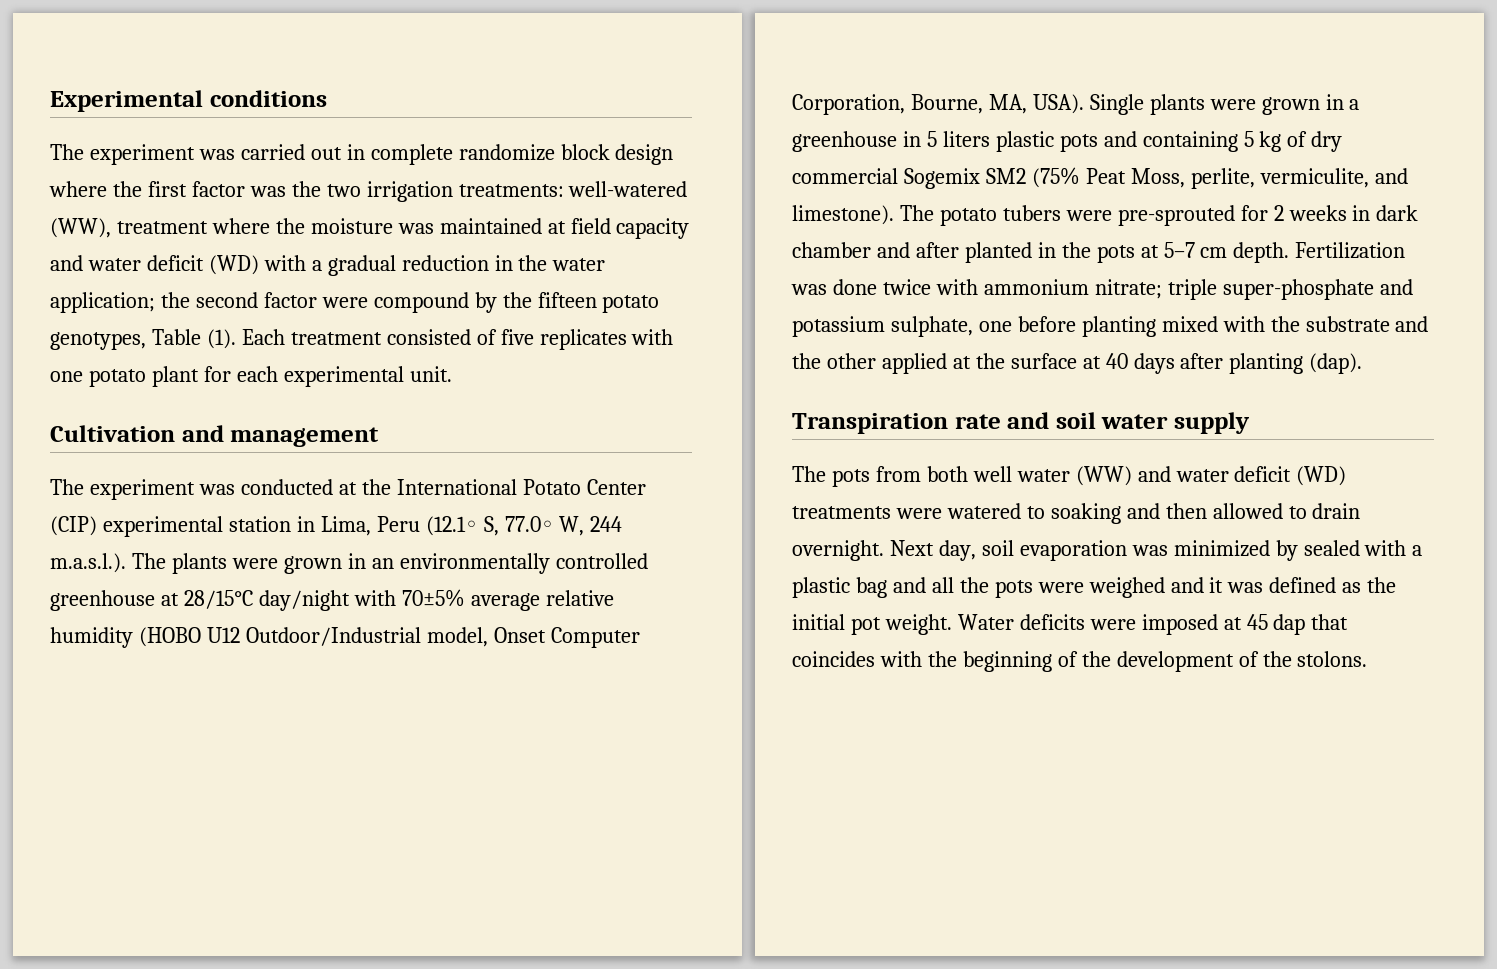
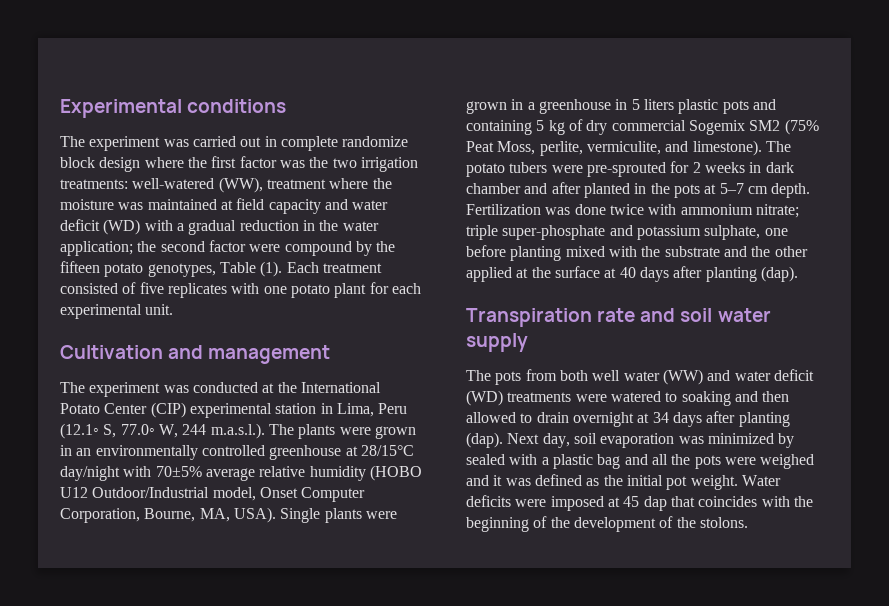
[792,540,884,561] overnight. -> [572,411,790,427] [466,432,503,448] overnight at 34 days after planting (dap).

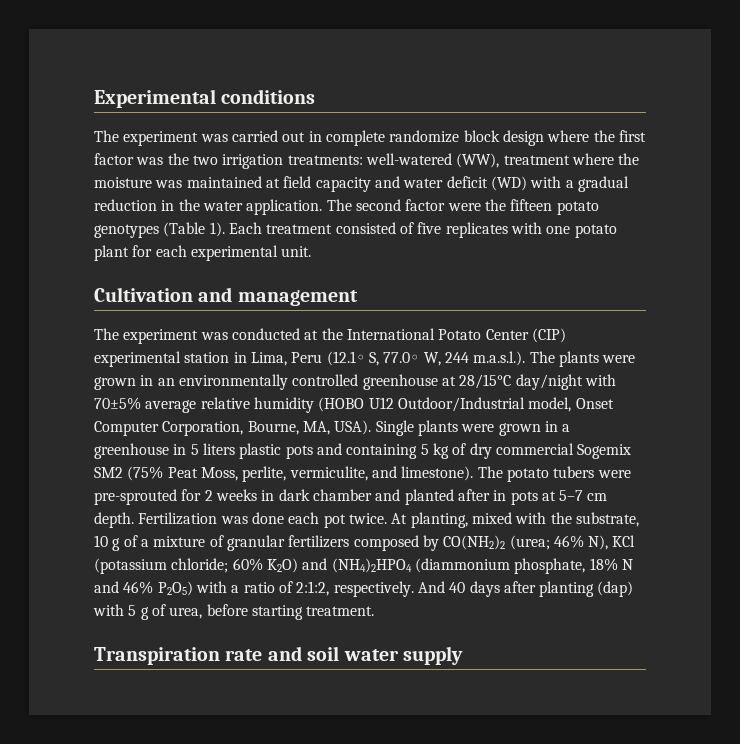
[60,241,157,256] application; the -> [246,199,352,215] application. The
[284,241,372,256] compound by -> (481, 207) none
[147,261,283,277] genotypes, Table (1). -> [94,222,225,238] genotypes (Table 1).
[551,182,670,198] after planted in the -> [404,489,507,505] planted after in
[609,204,799,218] [466,225,788,240] [466,245,808,261] [466,266,798,282] twice with ammonium nitrate; triple super-phosphate and potassium sulphate, one before planting mixed with the substrate and the other applied at the surface at 40 days after planting (dap). -> [288,512,639,528] [94,535,636,551] [94,558,633,574] [94,581,634,597] [93,604,375,620] each pot twice. At planting, mixed with the substrate, 10 g of a mixture of granular fertilizers composed by CO(NH2)2 (urea; 46% N), KCl (potassium chloride; 60% K2O) and (NH4)2HPO4 (diammonium phosphate, 18% N and 46% P2O5) with a ratio of 2:1:2, respectively. And 40 days after planting (dap) with 5 g of urea, before starting treatment.
[466,369,814,385] [466,390,790,406] [466,411,790,427] [466,432,795,448] [466,454,815,469] [466,474,781,490] [466,495,813,511] [466,516,748,532] // The pots from both well water (WW) and water deficit (WD) treatments were watered to soaking and then allowed to drain overnight at 34 days after planting (dap). Next day, soil evaporation was minimized by sealed with a plastic bag and all the pots were weighed and it was defined as the initial pot weight. Water deficits were imposed at 45 dap that coincides with the beginning of the development of the stolons. -> (463, 655) none

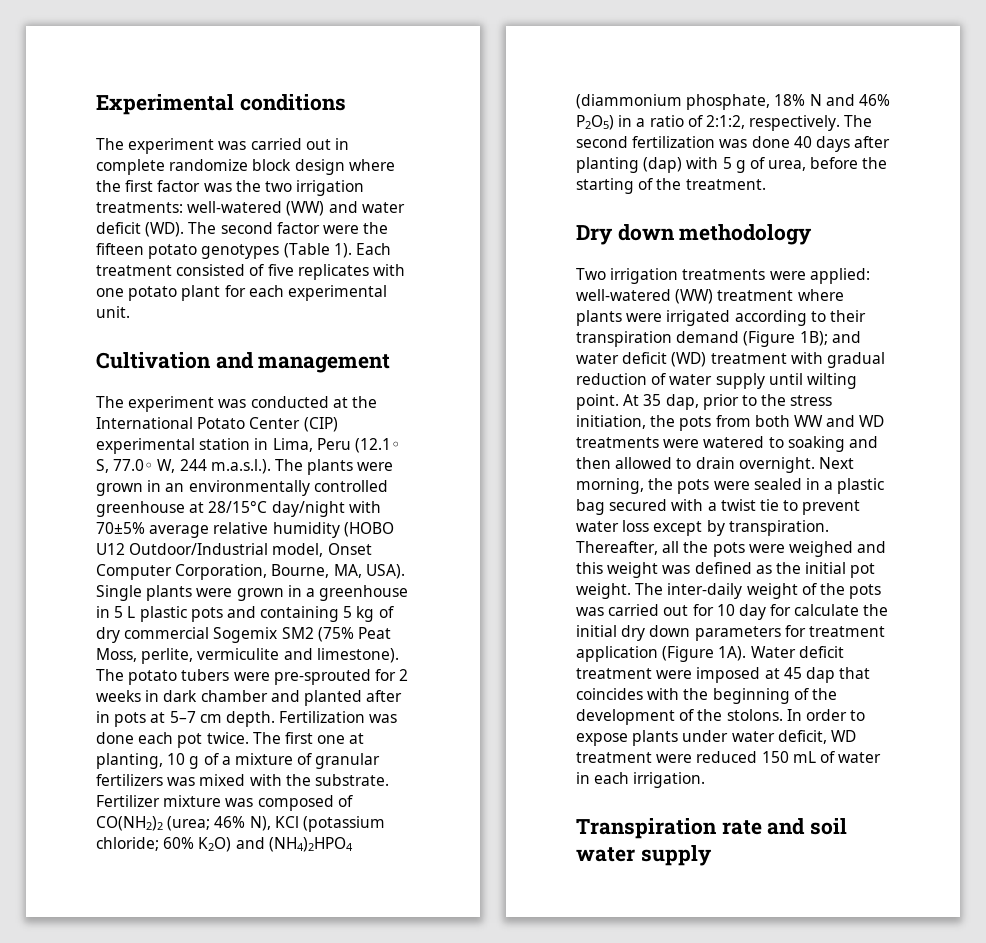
[456,153,640,168] [94,176,629,192] [94,199,323,215] (WW), treatment where the moisture was maintained at field capacity and water deficit (WD) with a gradual reduction in the water application. -> [286,201,405,216] [96,222,185,237] (WW) and water deficit (WD).
[202,443,235,455] liters -> [127,606,136,618] L
[289,466,368,481] vermiculite, -> [197,648,280,660] vermiculite
[391,512,639,528] At planting, mixed with the substrate, -> [252,732,365,744] [96,753,163,769] The first one at planting,
[353,535,439,551] composed by -> [167,774,389,786] [96,795,353,811] was mixed with the substrate. Fertilizer mixture was composed of
[195,581,227,593] with -> [618,115,633,127] in
[417,581,445,593] And -> [844,115,873,127] [576,136,790,148] The second fertilization was done
[251,605,375,620] starting treatment. -> [862,157,888,169] [576,178,766,194] [576,224,813,245] [576,268,870,284] [576,289,844,304] [576,310,866,326] [576,331,861,347] [576,352,885,368] [576,373,857,389] [576,394,833,410] [576,415,885,431] [576,436,878,452] [576,457,854,473] [576,478,885,494] [576,499,861,515] [576,520,829,536] [576,541,887,557] [576,562,876,578] [576,583,882,599] [576,604,889,620] [576,625,885,641] [576,646,844,662] [576,667,871,683] [576,688,837,704] [576,709,866,725] [576,730,856,746] [576,751,882,763] [576,772,706,788] the starting of the treatment. // Dry down methodology // Two irrigation treatments were applied: well-watered (WW) treatment where plants were irrigated according to their transpiration demand (Figure 1B); and water deficit (WD) treatment with gradual reduction of water supply until wilting point. At 35 dap, prior to the stress initiation, the pots from both WW and WD treatments were watered to soaking and then allowed to drain overnight. Next morning, the pots were sealed in a plastic bag secured with a twist tie to prevent water loss except by transpiration. Thereafter, all the pots were weighed and this weight was defined as the initial pot weight. The inter-daily weight of the pots was carried out for 10 day for calculate the initial dry down parameters for treatment application (Figure 1A). Water deficit treatment were imposed at 45 dap that coincides with the beginning of the development of the stolons. In order to expose plants under water deficit, WD treatment were reduced 150 mL of water in each irrigation.

